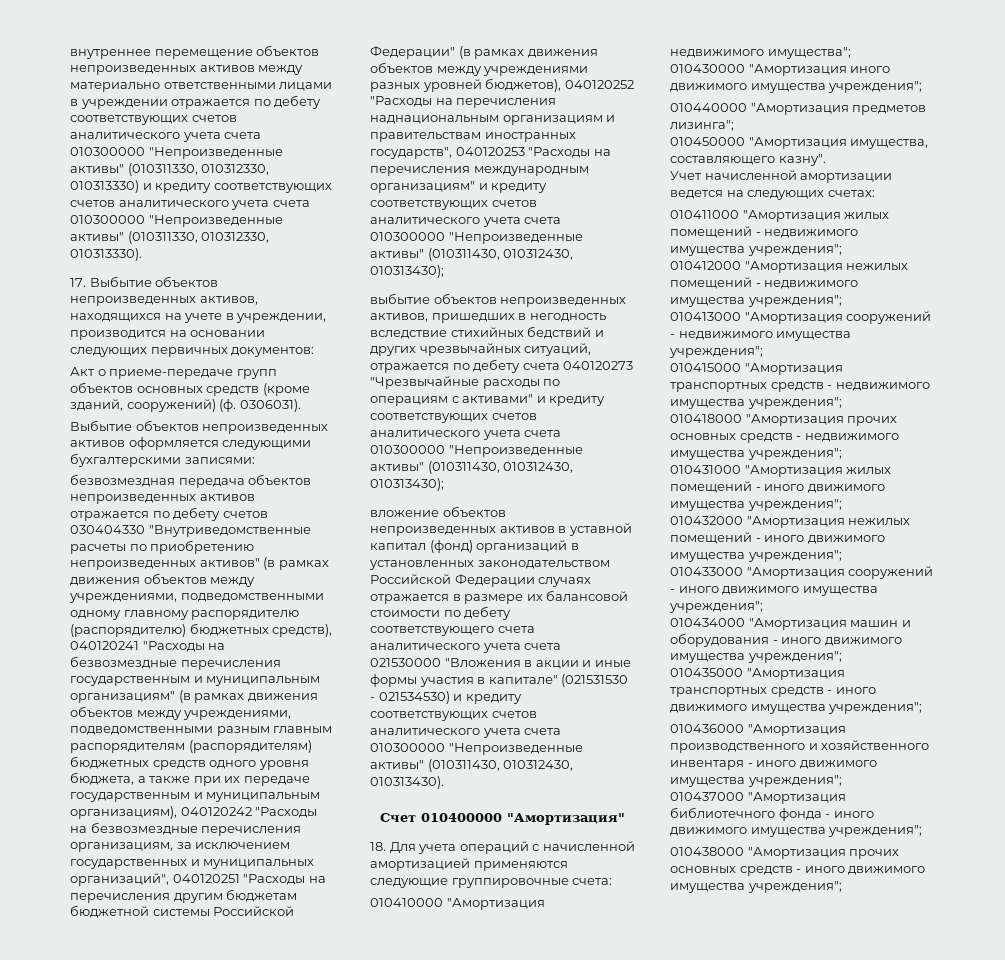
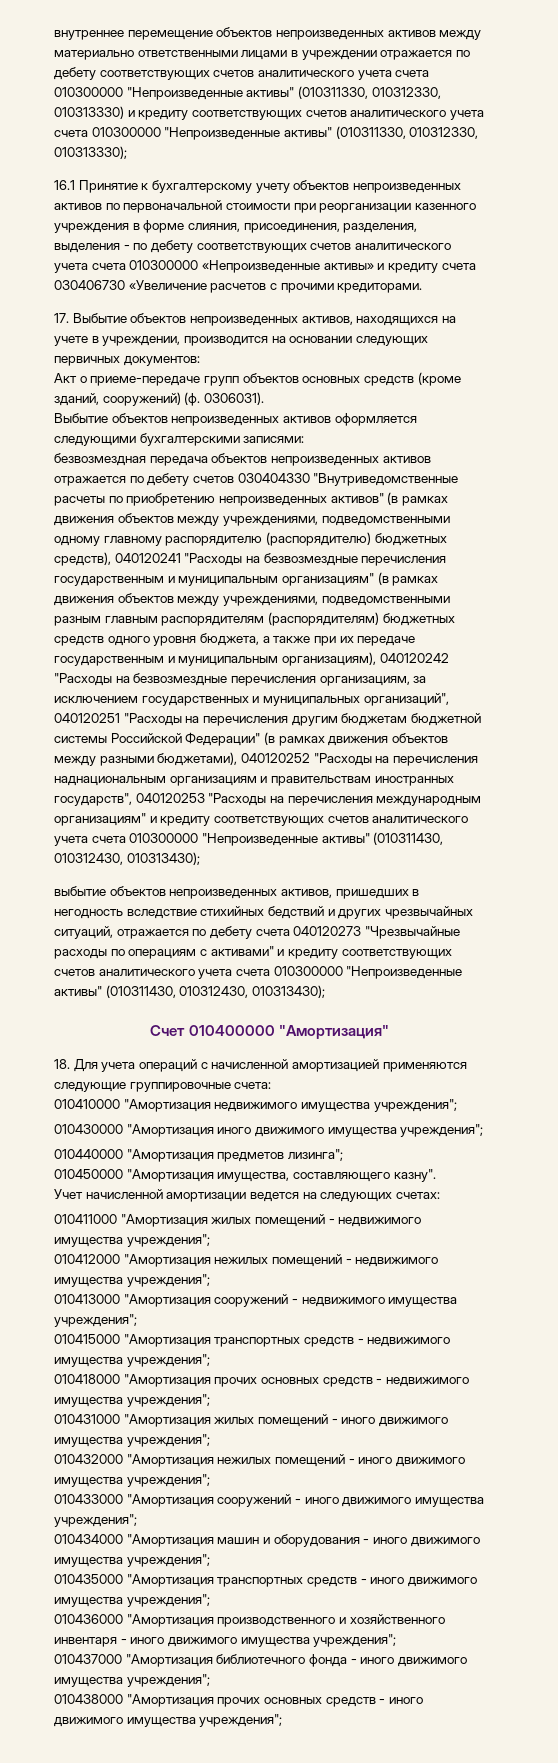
[70,248,142,261] 010313330). -> [54,146,127,159] [54,180,461,193] [54,200,476,213] [54,220,418,233] [54,240,451,253] [54,260,476,273] [54,280,423,293] 010313330); // 16.1 Принятие к бухгалтерскому учету объектов непроизведенных активов по первоначальной стоимости при реорганизации казенного учреждения в форме слияния, присоединения, разделения, выделения - по дебету соответствующих счетов аналитического учета счета 010300000 «Непроизведенные активы» и кредиту счета 030406730 «Увеличение расчетов с прочими кредиторами.
[483,66,589,76] [370,78,562,92] учреждениями разных уровней бюджетов), -> [99,752,238,766] разными бюджетами),
[370,506,506,517] [370,523,632,536] [370,540,579,553] [369,560,610,570] [370,574,592,587] [370,590,629,604] [370,606,512,620] [370,626,535,636] [370,643,562,653] [370,658,631,669] [370,674,629,687] [370,691,522,704] [370,711,537,721] [370,728,562,738] [370,743,583,755] [370,759,574,772] [370,776,444,789] // вложение объектов непроизведенных активов в уставной капитал (фонд) организаций в установленных законодательством Российской Федерации случаях отражается в размере их балансовой стоимости по дебету соответствующего счета аналитического учета счета 021530000 "Вложения в акции и иные формы участия в капитале" (021531530 - 021534530) и кредиту соответствующих счетов аналитического учета счета 010300000 "Непроизведенные активы" (010311430, 010312430, 010313430). -> (325, 991) none
[767,47,851,59] имущества"; -> [300,1099,457,1112] имущества учреждения";

